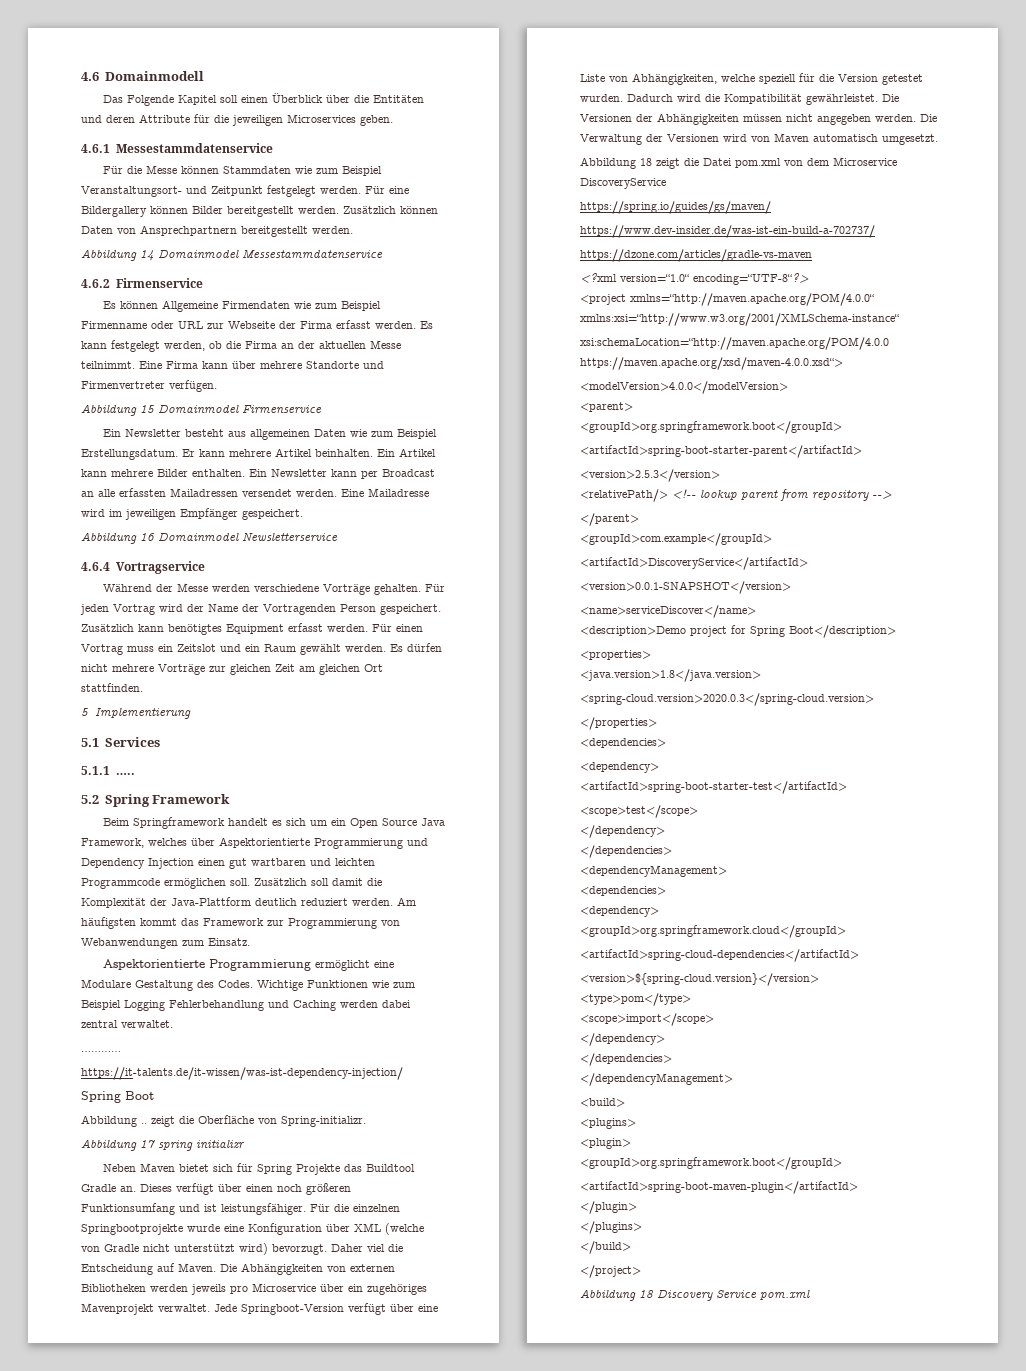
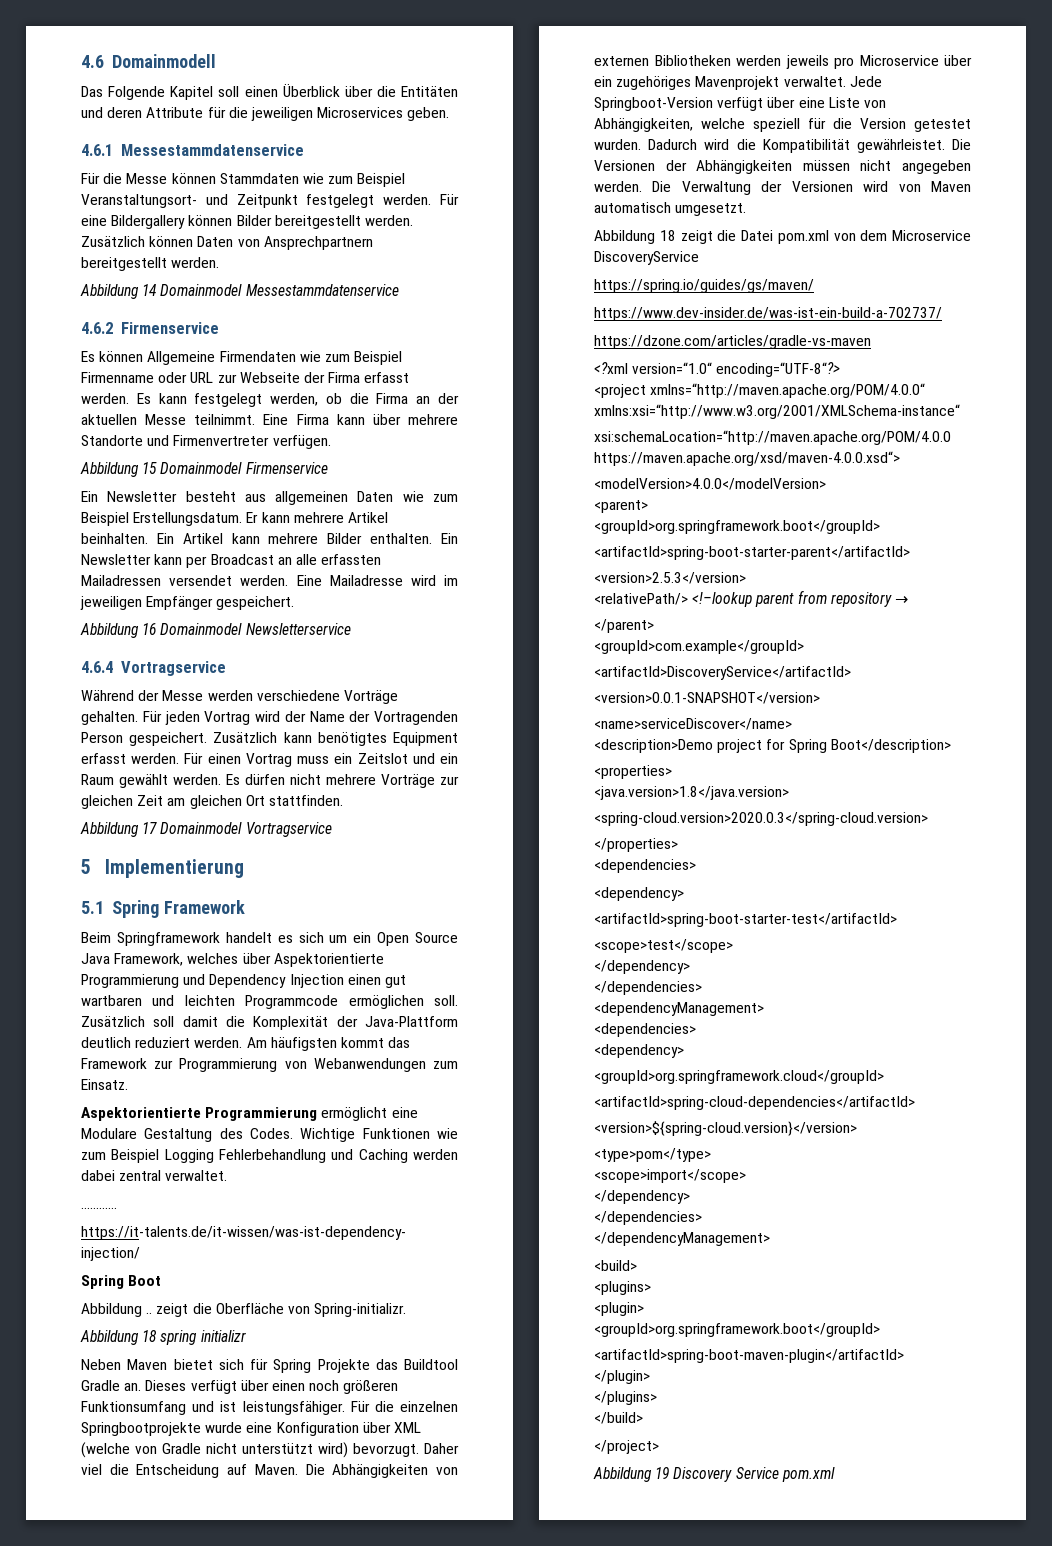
[81,708,192,719] [81,737,160,747] [81,766,135,775] [81,795,99,804] 5 Implementierung // 5.1 Services // 5.1.1 ….. // 5.2 -> [80,822,332,837] [81,859,245,878] [81,901,104,914] Abbildung 17 Domainmodel Vortragservice // 5 Implementierung // 5.1
[140,1140,156,1148] 17 -> [142,1330,158,1342] 18
[672,489,737,500] <!-- lookup -> [692,592,753,607] <!–lookup
[872,491,892,499] --> -> [894,596,908,604] →
[639,1290,654,1298] 18 -> [655,1467,670,1479] 19

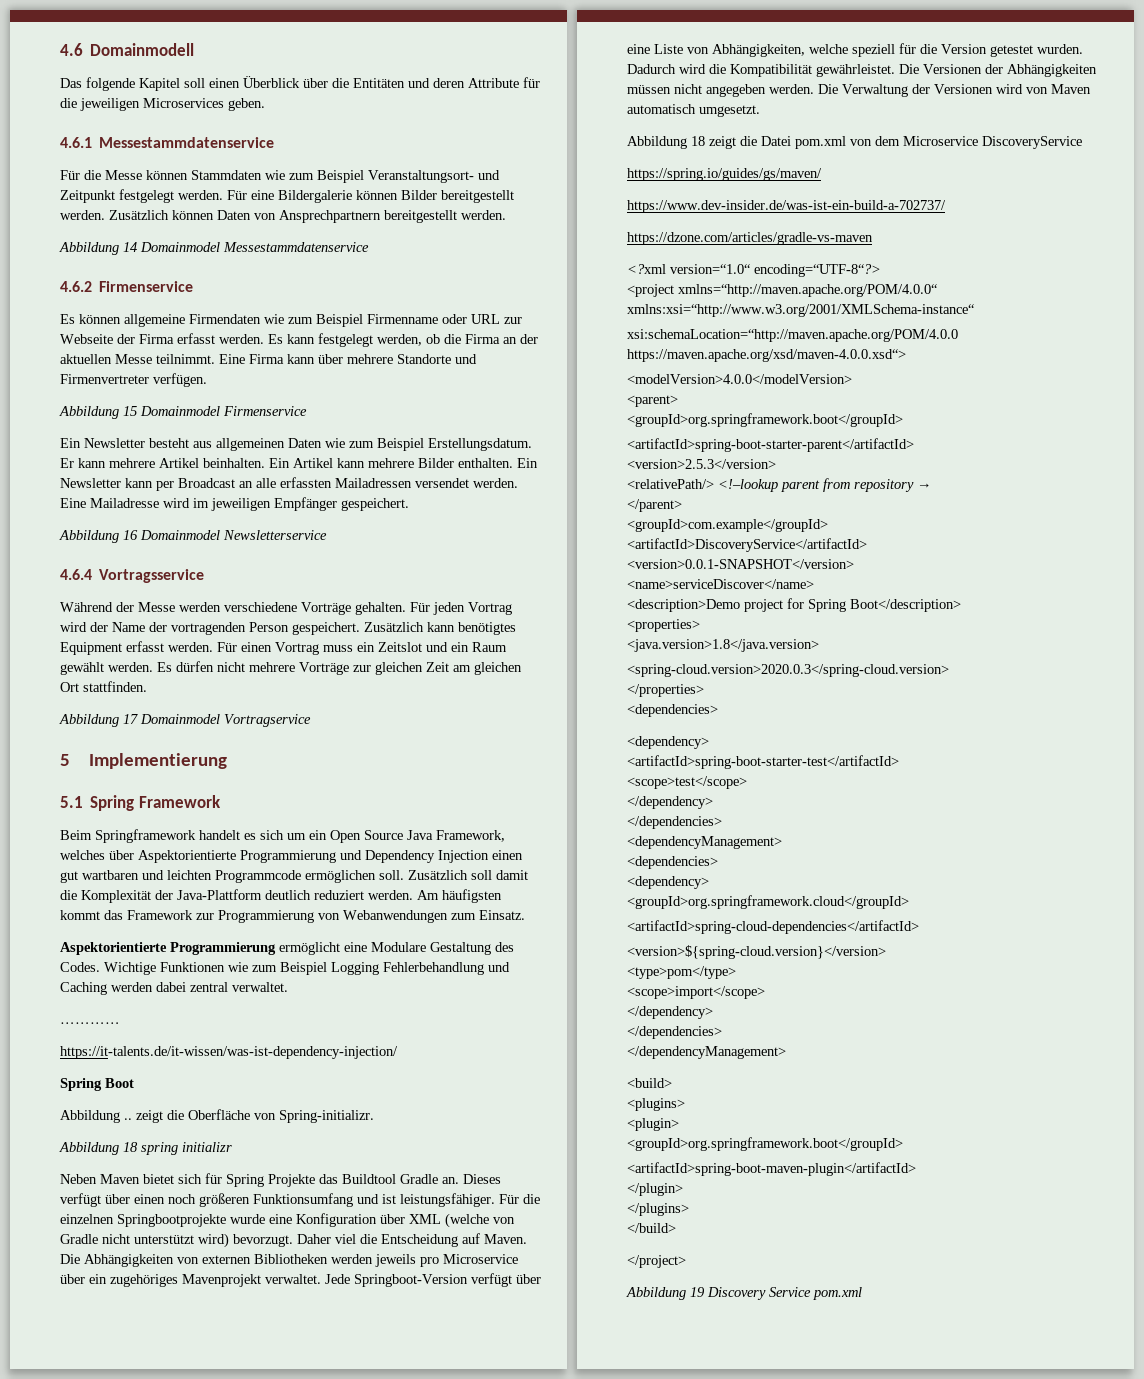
[108,86,166,100] Folgende -> [86,77,135,91] folgende
[111,215,186,229] Bildergallery -> [278,190,352,203] Bildergalerie
[147,351,216,365] Allgemeine -> [124,314,185,327] allgemeine
[120,661,226,676] Vortragservice -> [99,569,205,583] Vortragsservice
[374,711,458,725] Vortragenden -> [171,622,246,635] vortragenden

